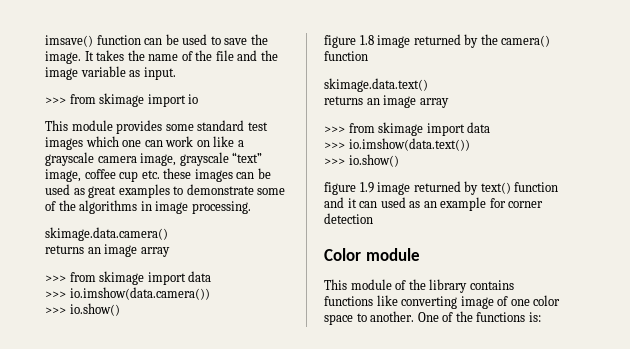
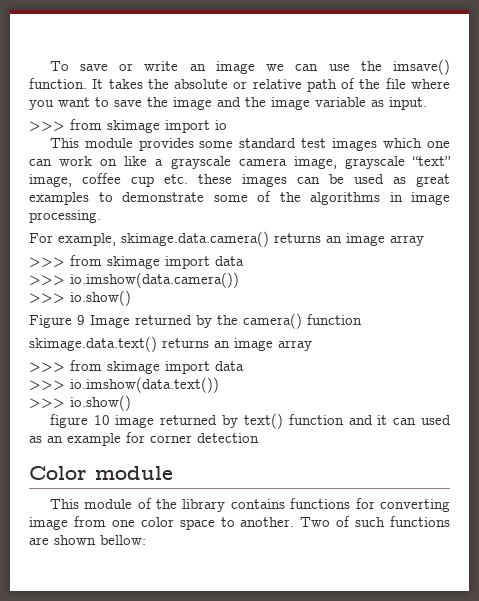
[45,34,268,47] [45,50,234,64] imsave() function can be used to save the image. It takes the name of the file -> [49,59,451,75] [29,78,450,92] [29,97,212,110] To save or write an image we can use the imsave() function. It takes the absolute or relative path of the file where you want to save the image
(251, 207) none -> [29,233,116,246] For example,
(168, 234) // -> (269, 239) none
[324,35,411,48] figure 1.8 image -> [29,315,130,328] Figure 9 Image
(428, 85) // -> (157, 344) none
[359,182,374,193] 1.9 -> [93,415,110,425] 10
[376,295,398,306] like -> [355,498,375,509] for
[497,296,509,306] of -> [73,516,106,527] from
[417,311,541,322] One of the functions is: -> [300,516,450,527] [29,535,146,545] Two of such functions are shown bellow:

